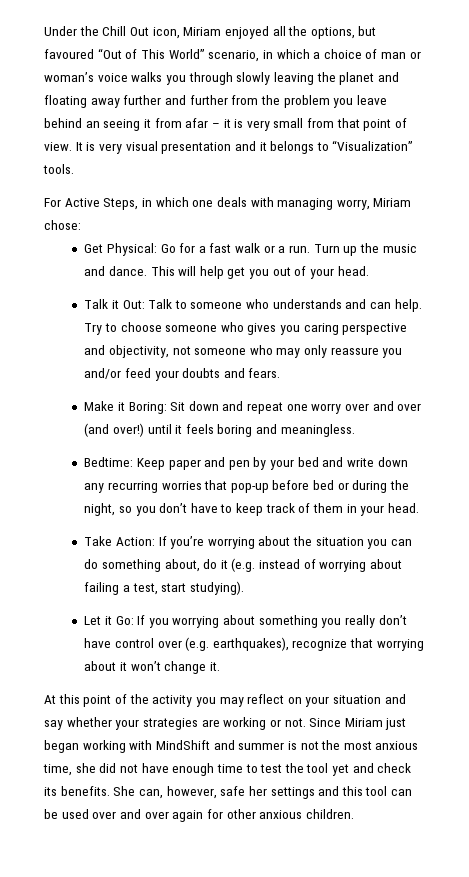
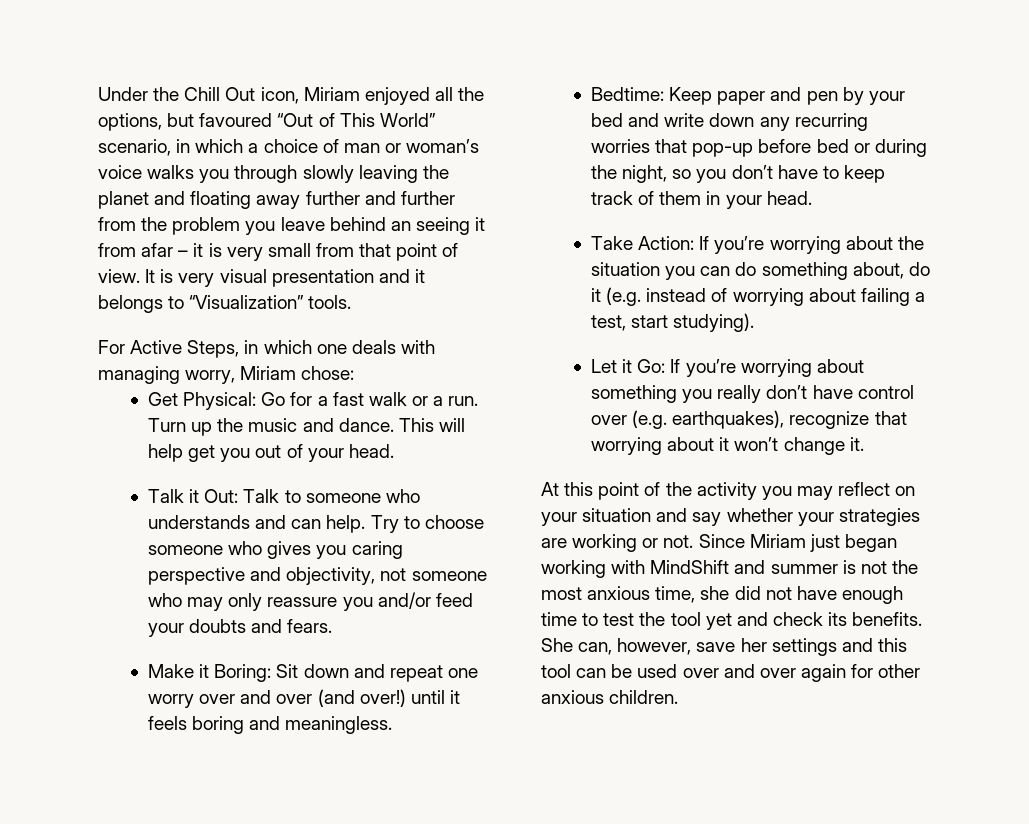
[148,618,169,628] you -> [685,359,736,377] you’re
[220,786,246,796] safe -> [696,642,736,652] save

